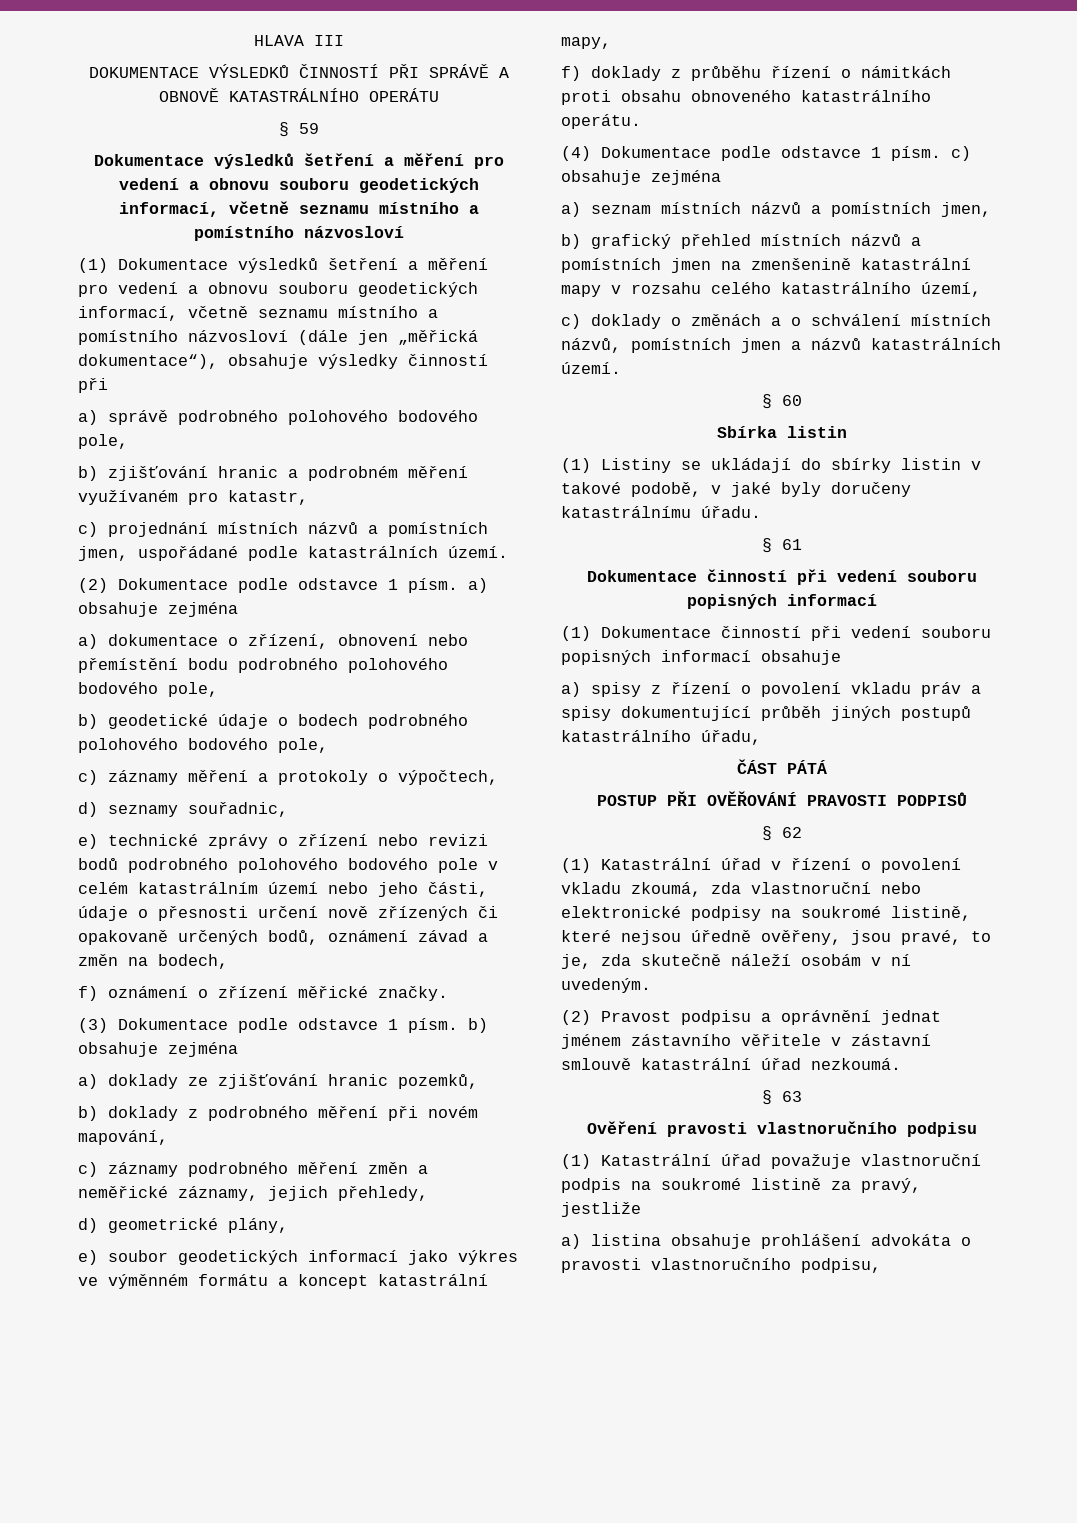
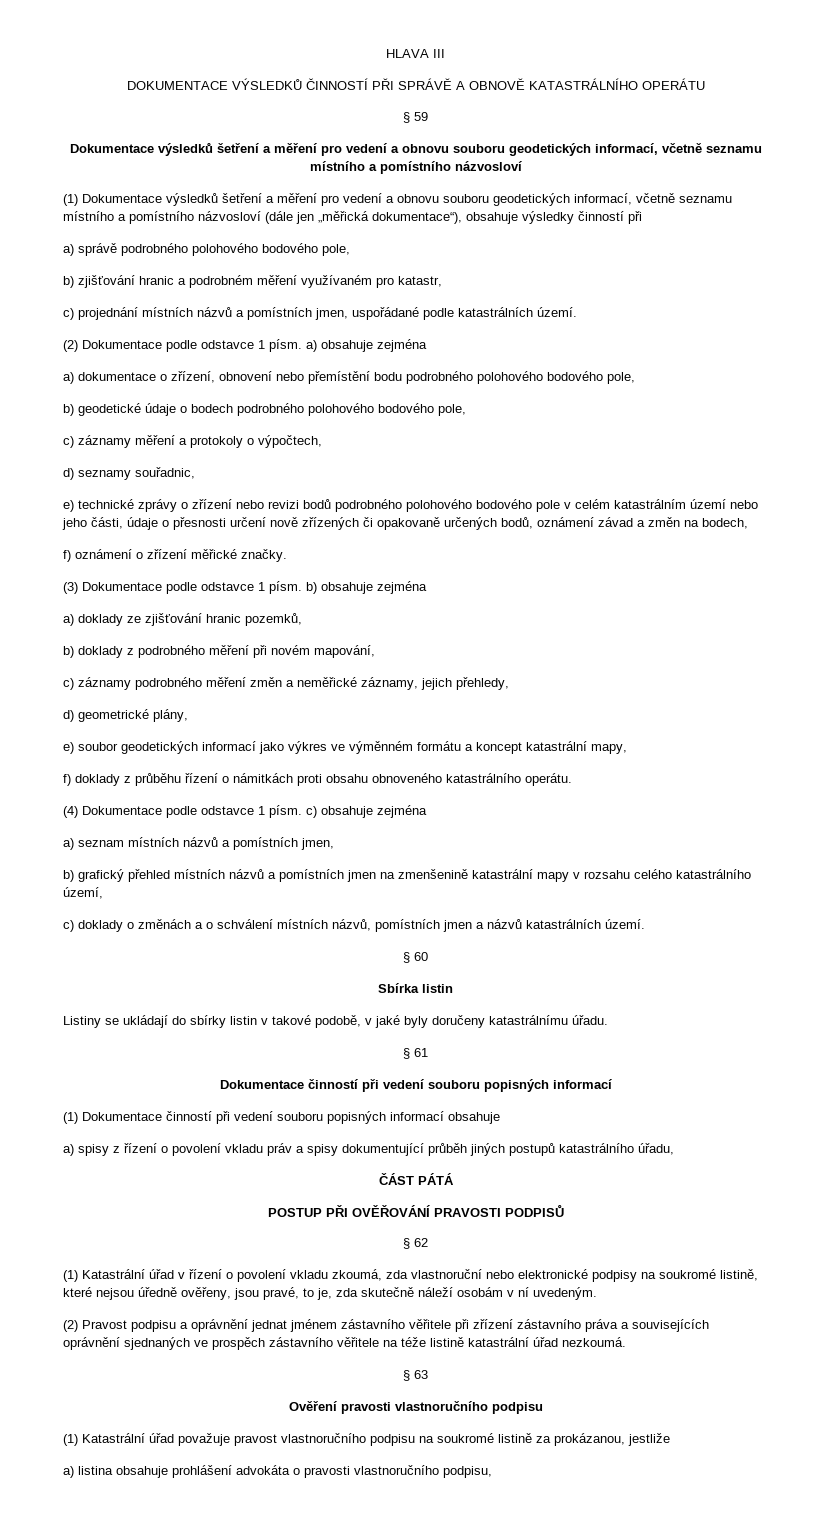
[561,458,591,473] (1) -> (453, 988) none
[831,1034,931,1046] [561,1058,631,1070] v zástavní smlouvě -> [455,1319,709,1332] [63,1337,464,1350] při zřízení zástavního práva a souvisejících oprávnění sjednaných ve prospěch zástavního věřitele na téže listině
[861,1154,981,1166] [561,1178,621,1193] vlastnoruční podpis -> [234,1433,415,1446] pravost vlastnoručního podpisu
[861,1178,921,1193] pravý, -> [554,1433,625,1446] prokázanou,

